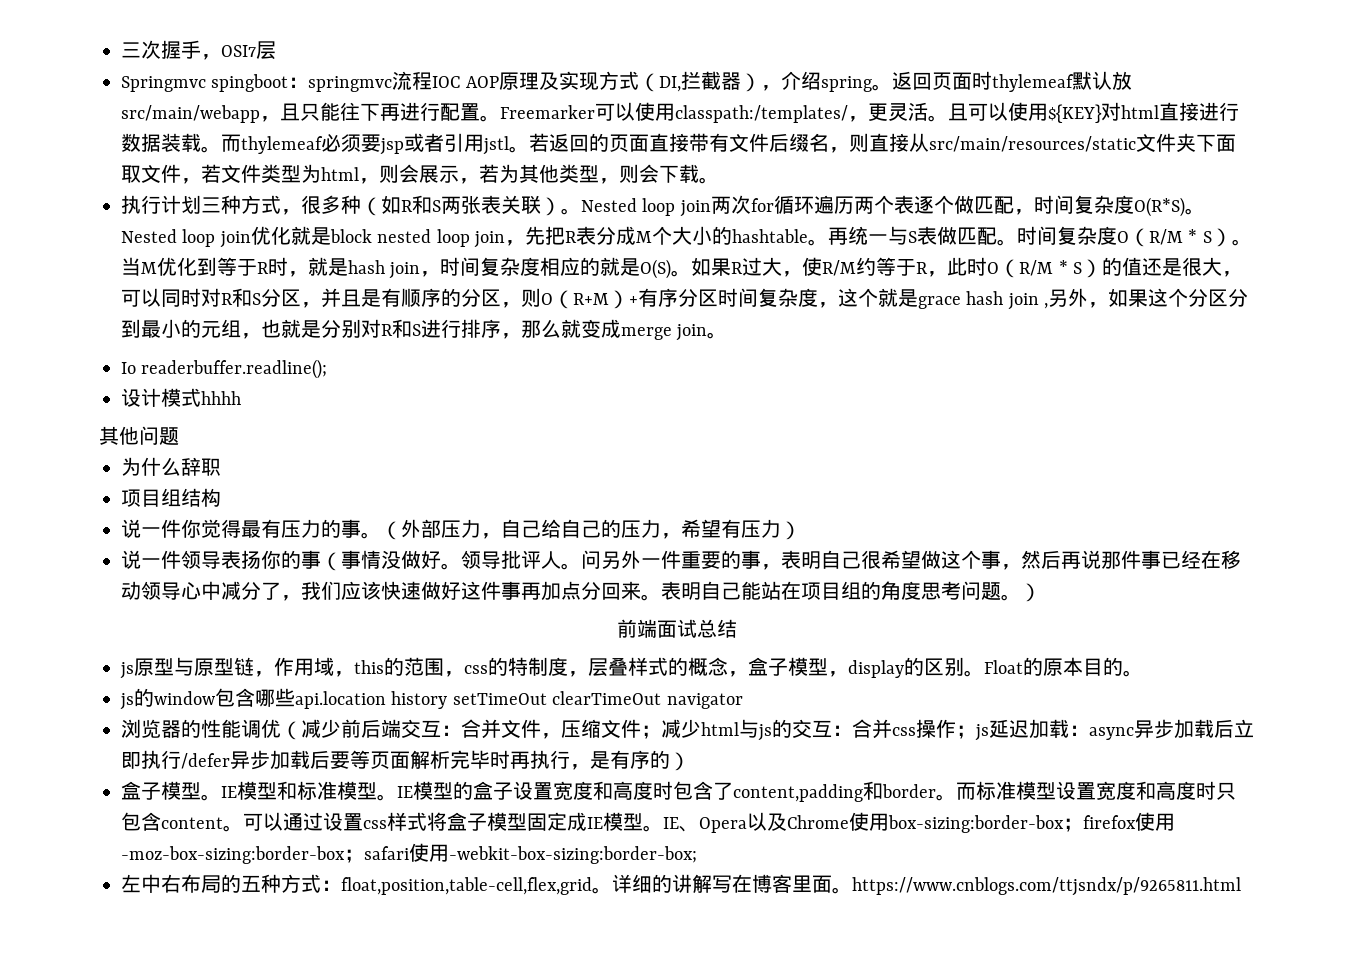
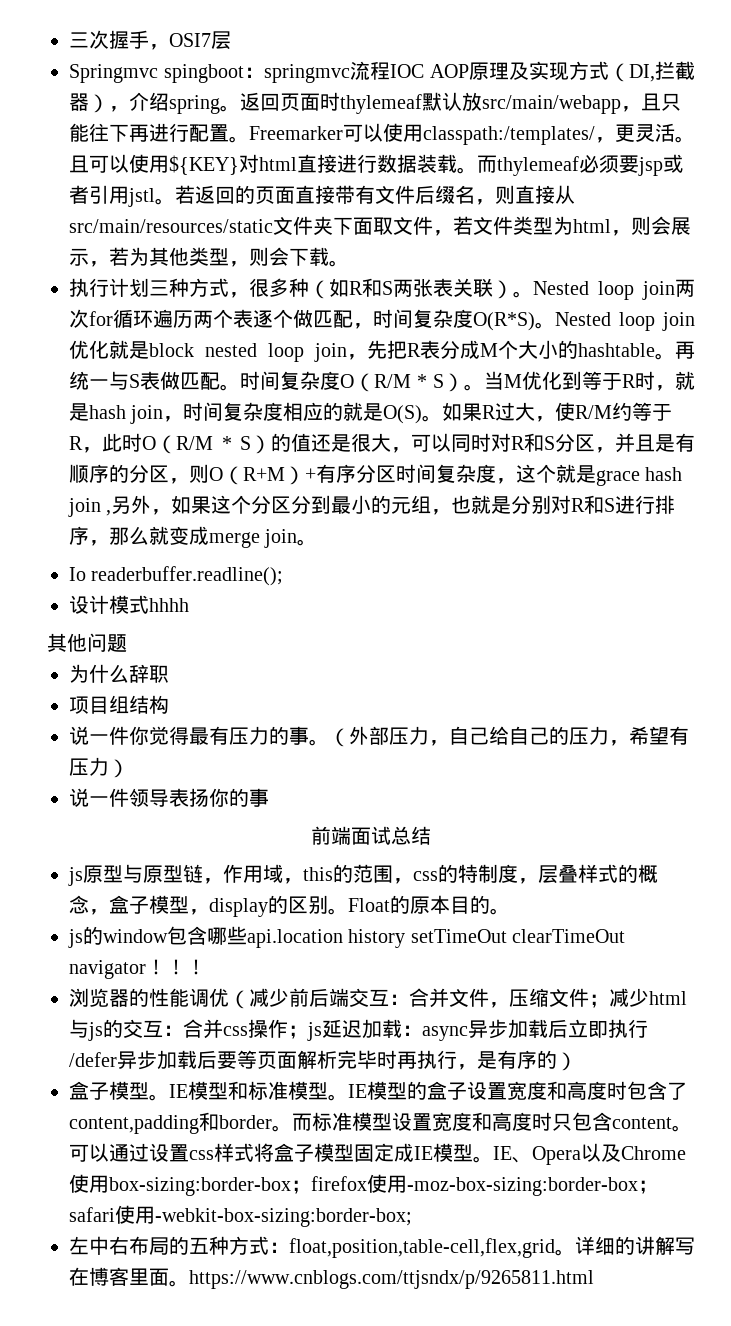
[321,550,1241,571] [121,581,1041,602] （事情没做好。领导批评人。问另外一件重要的事，表明自己很希望做这个事，然后再说那件事已经在移动领导心中减分了，我们应该快速做好这件事再加点分回来。表明自己能站在项目组的角度思考问题。） -> (269, 797) none
(743, 701) none -> [146,959,206,975] ！！！

